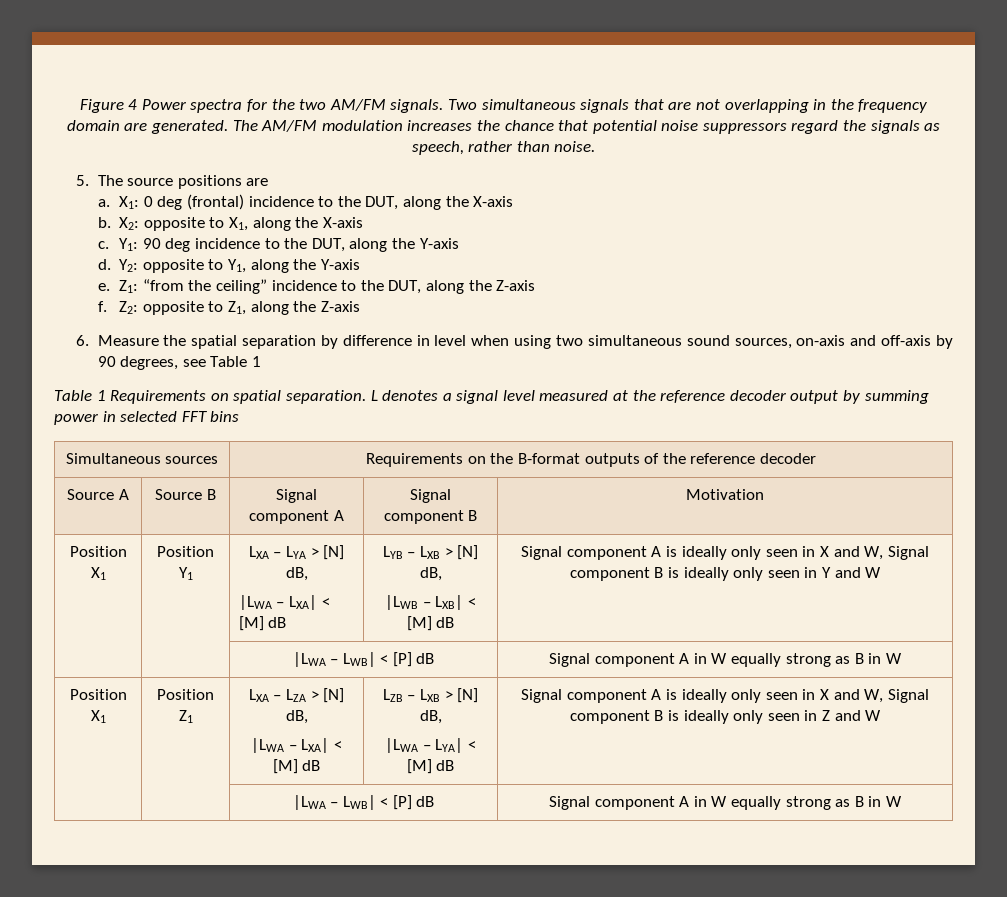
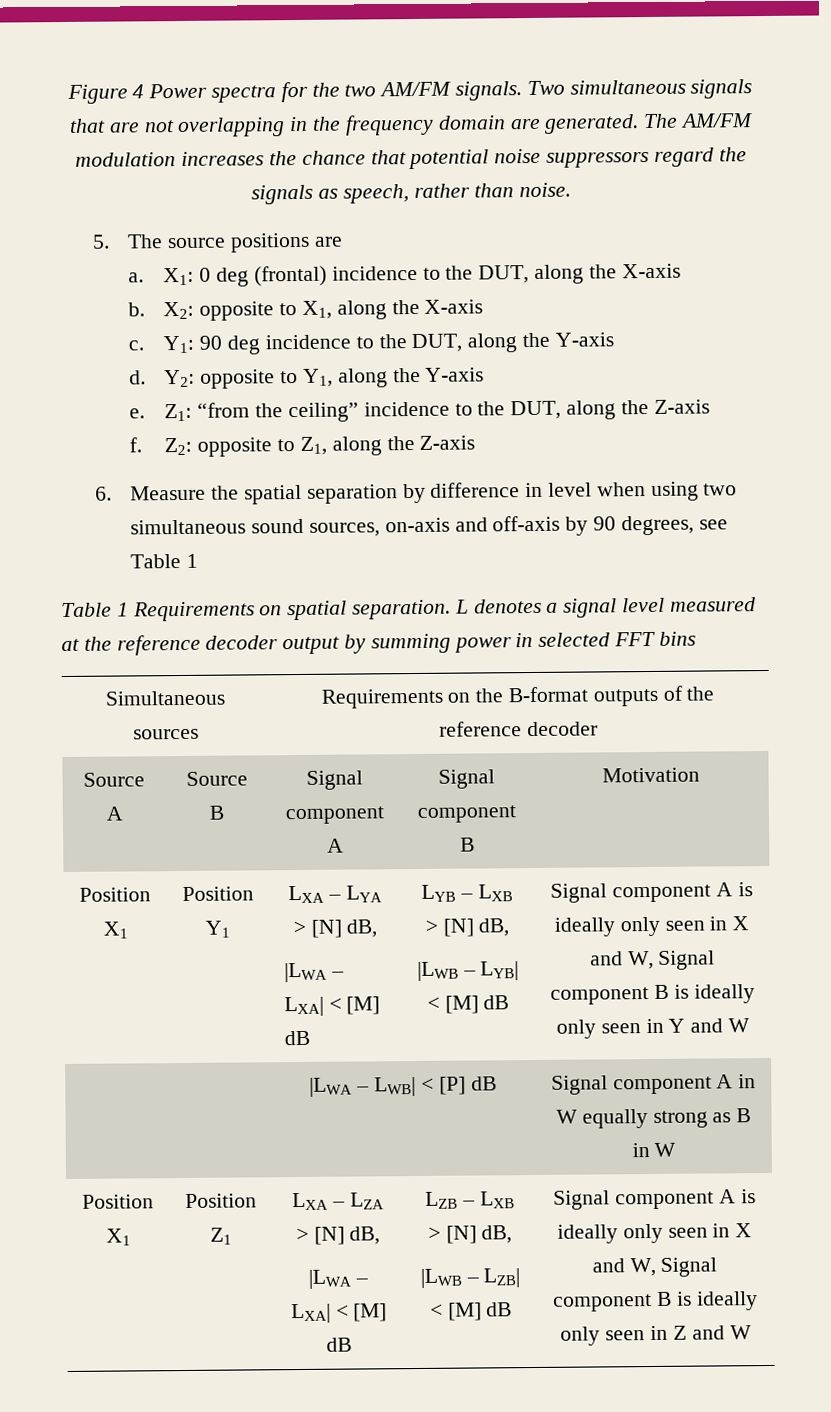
[435,595,464,610] LXB| -> [480,961,520,981] LYB|
[385,738,464,753] |LWA – LYA| -> [419,1268,521,1288] |LWB – LZB|
[292,795,435,810] [549,796,902,810] // | | |LWA – LWB| < [P] dB | Signal component A in W equally strong as B in W -> (752, 1332) none

